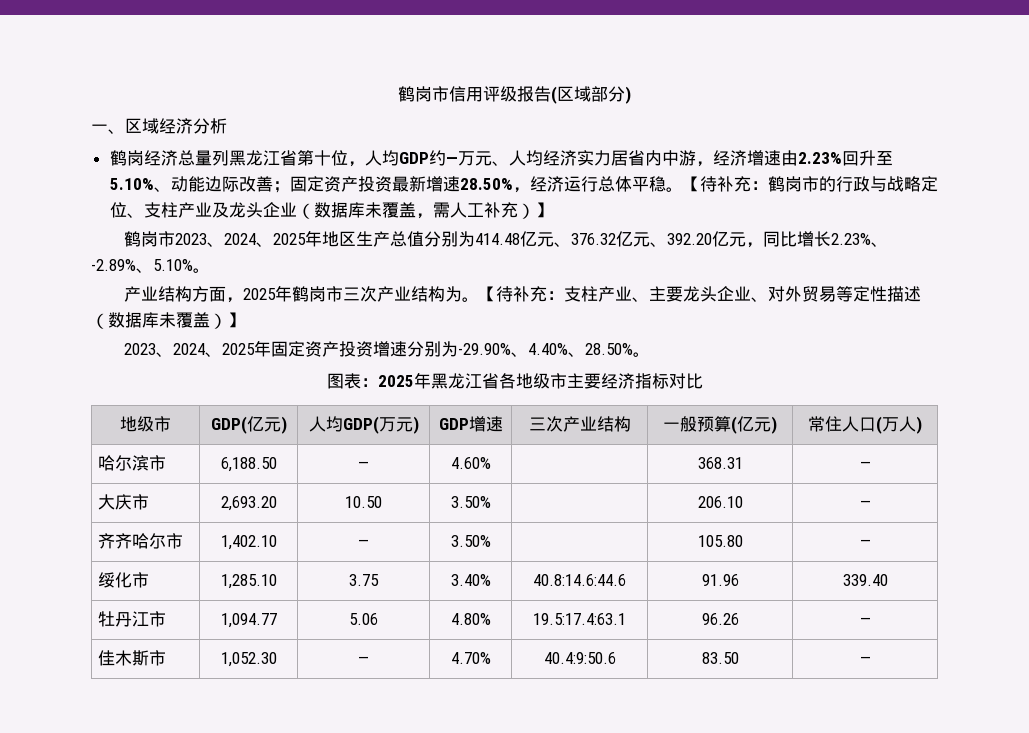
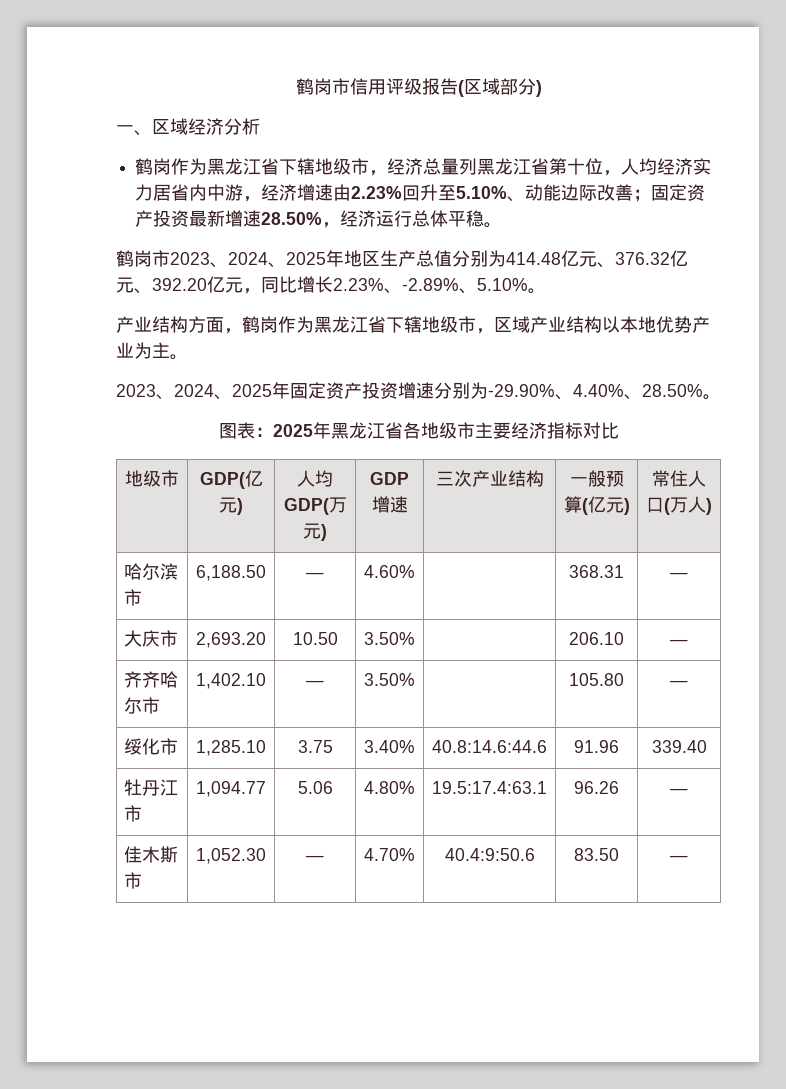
(144, 158) none -> [171,158,388,176] 作为黑龙江省下辖地级市，
[398,150,543,166] GDP约—万元、人均 -> (658, 166) none
[682,176,938,192] [109,202,552,219] 【待补充：鹤岗市的行政与战略定位、支柱产业及龙头企业（数据库未覆盖，需人工补充）】 -> (503, 225) none
[242,285,921,302] [91,312,244,329] 2025年鹤岗市三次产业结构为。【待补充：支柱产业、主要龙头企业、对外贸易等定性描述（数据库未覆盖）】 -> [242,316,710,334] [116,342,188,360] 鹤岗作为黑龙江省下辖地级市，区域产业结构以本地优势产业为主。

